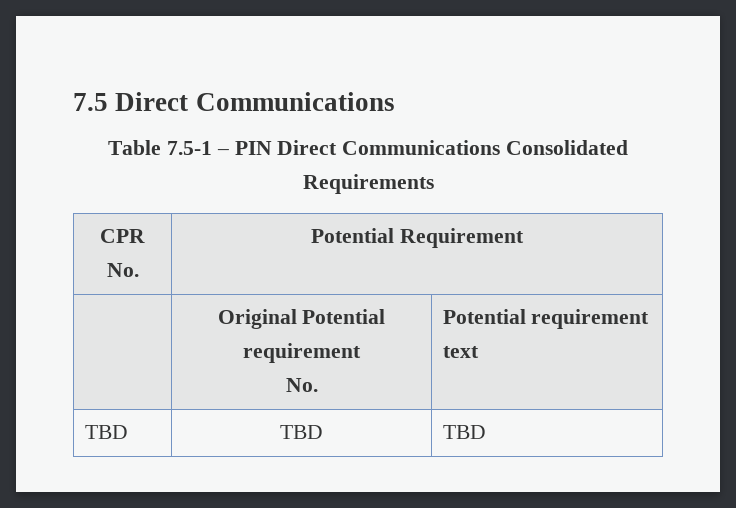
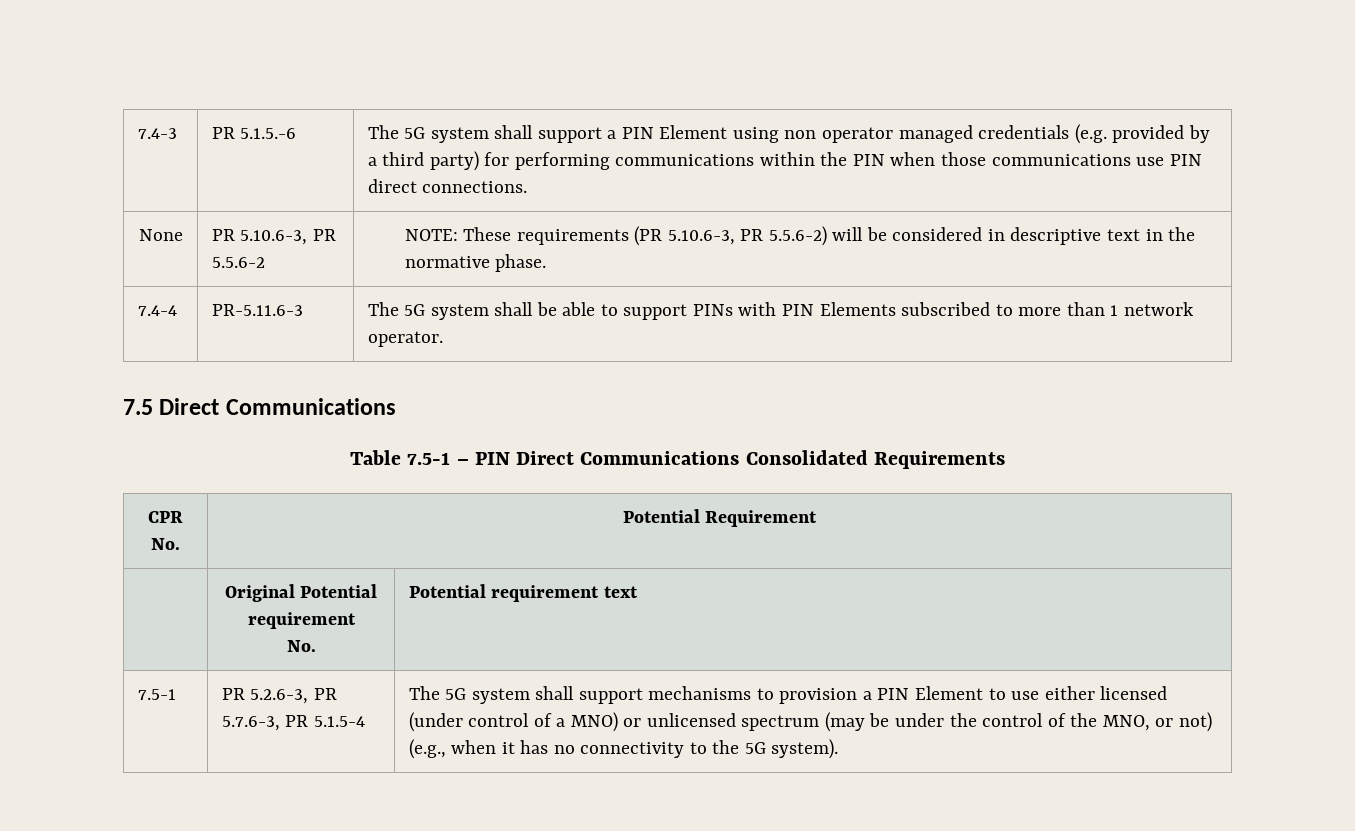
(73, 102) none -> [137,128,177,139] [211,127,297,139] [367,124,1210,144] [367,151,1202,171] [367,179,528,193] [138,229,183,241] [211,229,336,245] [211,257,265,268] [404,226,1196,246] [404,254,547,272] [137,305,177,316] [211,304,303,316] [367,302,1194,320] [367,331,443,347] 7.4-3 | PR 5.1.5.-6 | The 5G system shall support a PIN Element using non operator managed credentials (e.g. provided by a third party) for performing communications within the PIN when those communications use PIN direct connections. // None | PR 5.10.6-3, PR 5.5.6-2 | NOTE: These requirements (PR 5.10.6-3, PR 5.5.6-2) will be considered in descriptive text in the normative phase. // 7.4-4 | PR-5.11.6-3 | The 5G system shall be able to support PINs with PIN Elements subscribed to more than 1 network operator. //
[84,425,128,439] [280,425,323,439] [442,425,486,439] TBD | TBD | TBD -> [137,689,176,700] [221,688,337,704] [221,715,365,731] [408,686,1168,704] [408,712,1212,732] [408,739,839,759] 7.5-1 | PR 5.2.6-3, PR 5.7.6-3, PR 5.1.5-4 | The 5G system shall support mechanisms to provision a PIN Element to use either licensed (under control of a MNO) or unlicensed spectrum (may be under the control of the MNO, or not) (e.g., when it has no connectivity to the 5G system).

